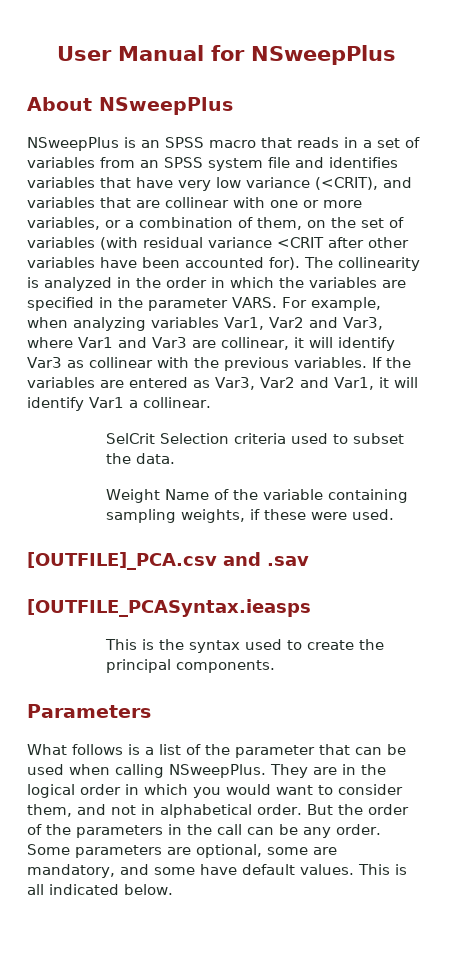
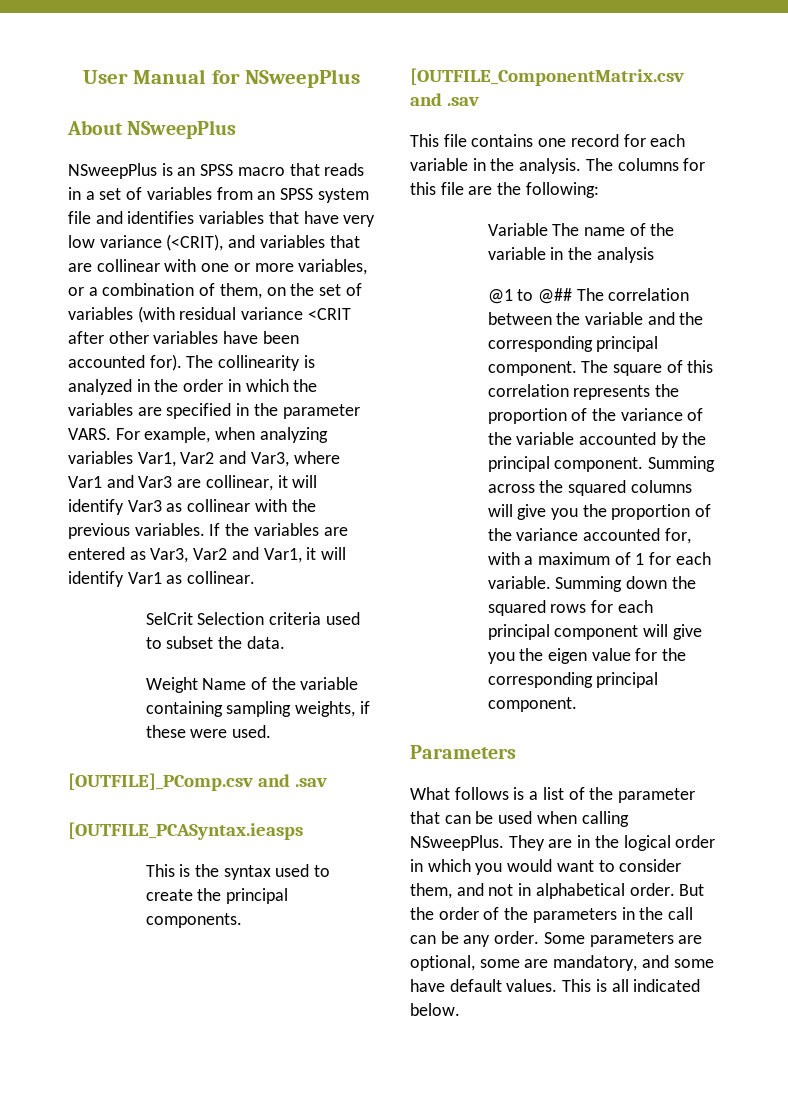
[128,400,138,408] a -> [166,575,183,584] as
[27,552,217,570] [OUTFILE]_PCA.csv -> [68,773,253,791] [OUTFILE]_PComp.csv
(276, 666) none -> [410,68,684,86] [410,93,479,106] [410,134,686,147] [410,158,706,174] [410,182,599,198] [487,223,675,236] [487,247,654,263] [487,288,690,304] [487,312,704,325] [487,336,659,352] [487,360,714,376] [487,384,680,400] [487,408,704,424] [487,432,707,448] [487,456,716,472] [487,480,692,496] [487,504,712,520] [487,528,691,544] [487,552,711,565] [487,576,696,592] [487,600,653,616] [487,624,702,640] [487,648,687,664] [487,672,659,688] [487,697,577,712] // [OUTFILE_ComponentMatrix.csv and .sav // This file contains one record for each variable in the analysis. The columns for this file are the following: // Variable The name of the variable in the analysis // @1 to @## The correlation between the variable and the corresponding principal component. The square of this correlation represents the proportion of the variance of the variable accounted by the principal component. Summing across the squared columns will give you the proportion of the variance accounted for, with a maximum of 1 for each variable. Summing down the squared rows for each principal component will give you the eigen value for the corresponding principal component.

